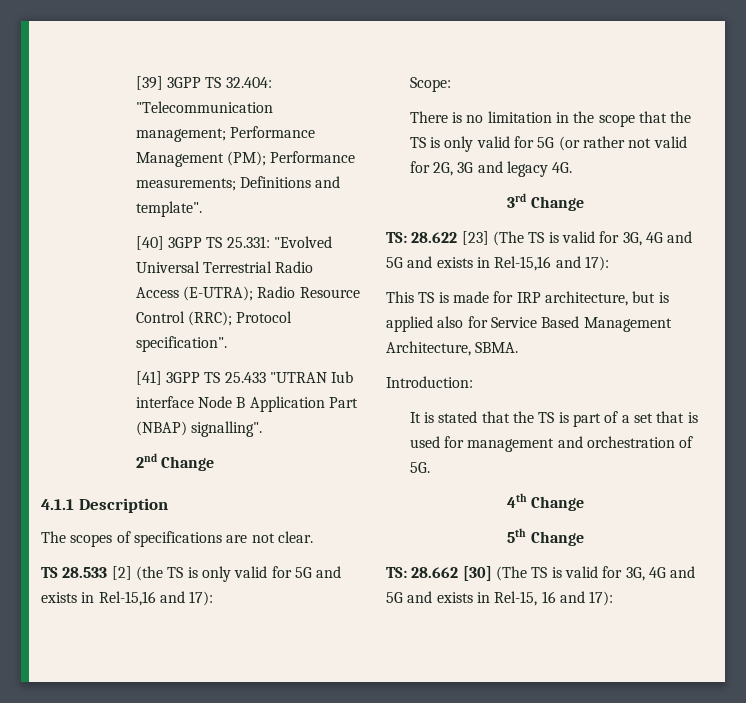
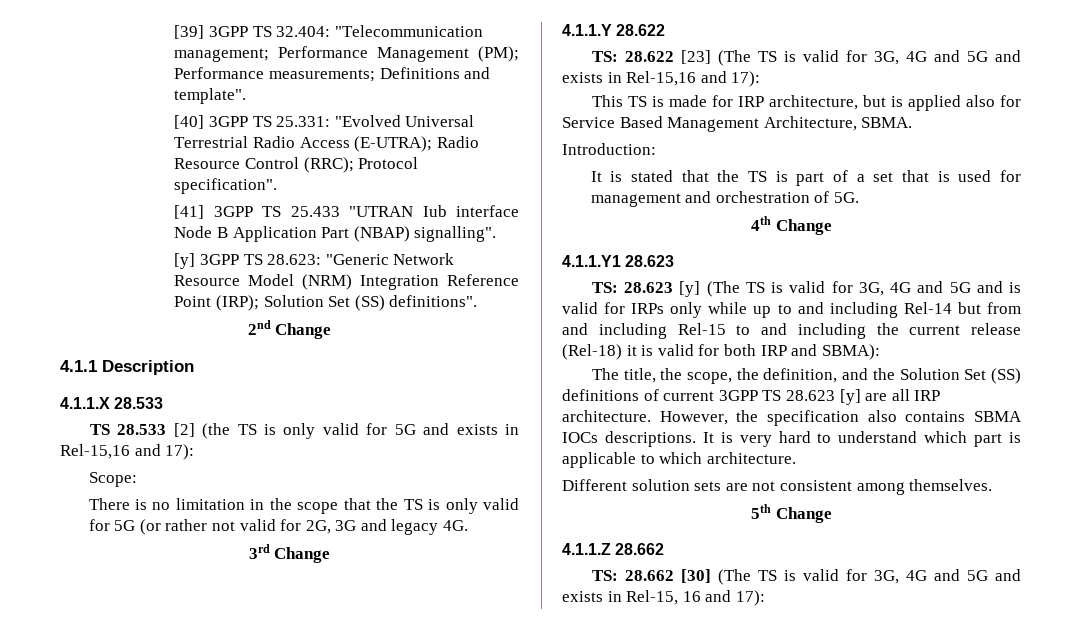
[135,453,215,471] [41,498,168,513] [41,531,313,547] 2nd Change // 4.1.1 Description // The scopes of specifications are not clear. -> [174,253,455,269] [174,274,519,290] [174,295,478,311] [247,320,332,339] [60,360,194,375] [60,397,164,409] [y] 3GPP TS 28.623: "Generic Network Resource Model (NRM) Integration Reference Point (IRP); Solution Set (SS) definitions". // 2nd Change // 4.1.1 Description // 4.1.1.X 28.533
(584, 203) none -> [562,24,666,36] // 4.1.1.Y 28.622
(585, 503) none -> [562,255,675,267] [591,281,1021,297] [562,302,1021,318] [562,323,1021,339] [562,344,880,360] [591,368,1021,384] [562,389,941,405] [562,410,1022,426] [562,431,1021,447] [562,452,796,468] [562,479,993,495] // 4.1.1.Y1 28.623 // TS: 28.623 [y] (The TS is valid for 3G, 4G and 5G and is valid for IRPs only while up to and including Rel-14 but from and including Rel-15 to and including the current release (Rel-18) it is valid for both IRP and SBMA): // The title, the scope, the definition, and the Solution Set (SS) definitions of current 3GPP TS 28.623 [y] are all IRP architecture. However, the specification also contains SBMA IOCs descriptions. It is very hard to understand which part is applicable to which architecture. // Different solution sets are not consistent among themselves.
(584, 538) none -> [562,543,665,555] // 4.1.1.Z 28.662

